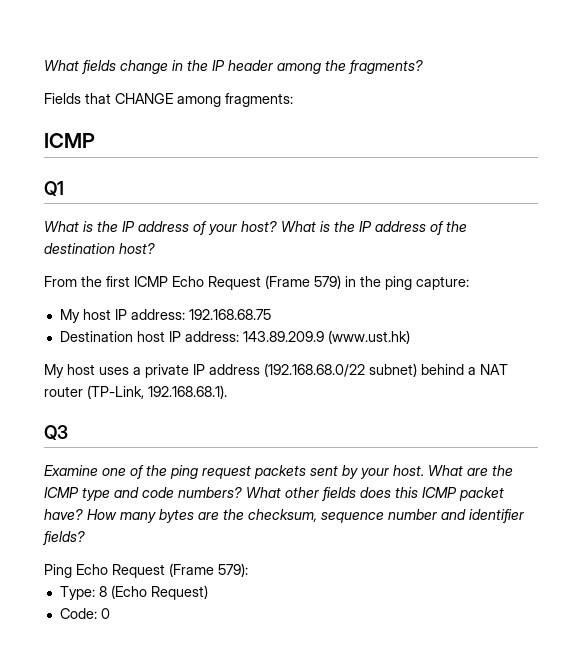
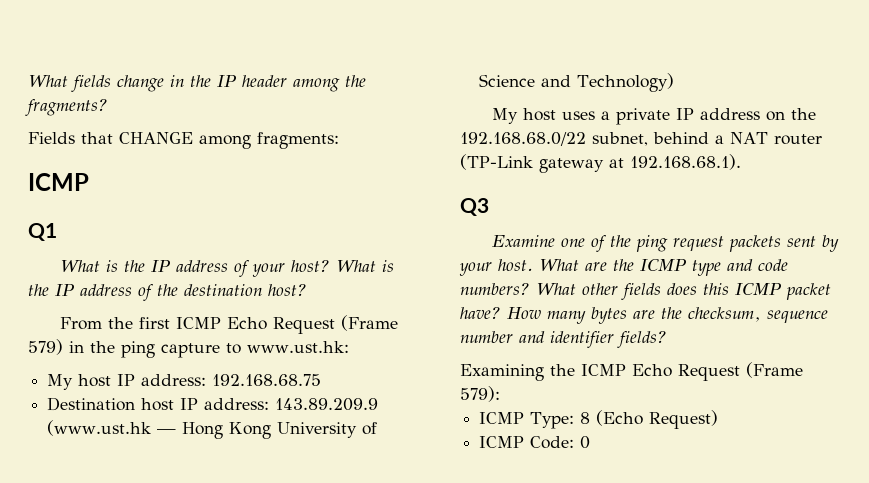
[416,276,469,290] capture: -> [161,341,349,358] capture to www.ust.hk:
[327,330,410,344] (www.ust.hk) -> [47,420,378,439] [479,73,675,92] (www.ust.hk — Hong Kong University of Science and Technology)
[264,363,417,377] (192.168.68.0/22 subnet) -> [766,108,817,121] [460,132,648,146] on the 192.168.68.0/22 subnet,
[87,385,144,399] (TP-Link, -> [460,154,624,173] (TP-Link gateway at
[44,564,72,578] Ping -> [460,364,626,381] Examining the ICMP
(248, 570) none -> [479,412,525,424] ICMP
(208, 592) none -> [479,436,525,448] ICMP

